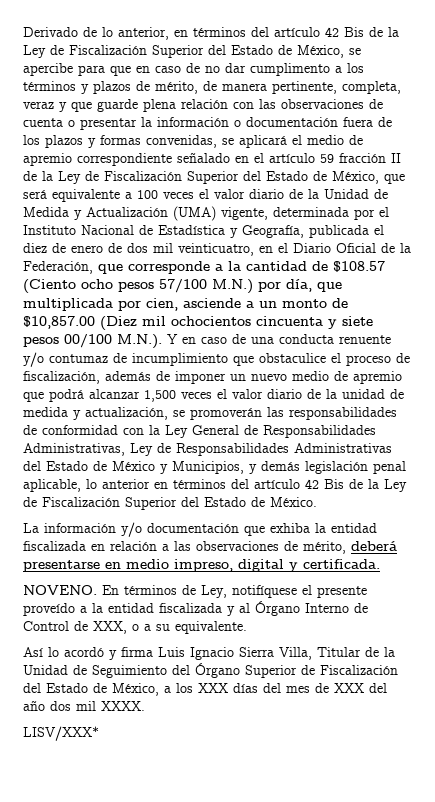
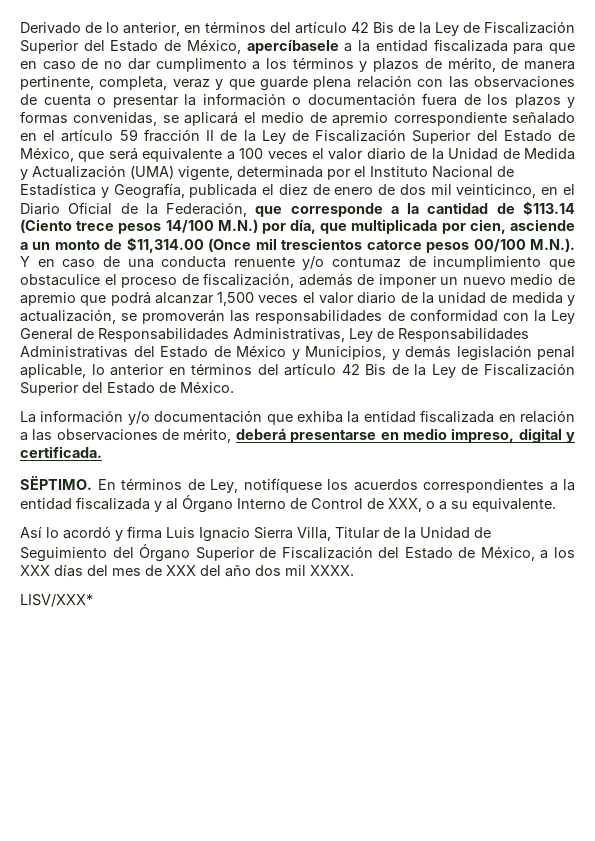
[349,48,361,55] [23,63,73,76] se apercibe -> [246,39,508,54] apercíbasele a la entidad fiscalizada
[178,243,254,256] veinticuatro, -> [456,184,537,198] veinticinco,
[333,261,385,272] [23,279,207,293] $108.57 (Ciento ocho pesos 57/100 -> [522,201,575,216] [20,219,214,234] $113.14 (Ciento trece pesos 14/100
[23,316,373,330] $10,857.00 (Diez mil ochocientos cincuenta y siete -> [126,237,422,253] $11,314.00 (Once mil trescientos catorce
[23,585,97,595] NOVENO. -> [20,475,92,490] SËPTIMO.
[302,585,367,598] [23,603,75,616] el presente proveído -> [327,479,544,493] los acuerdos correspondientes

